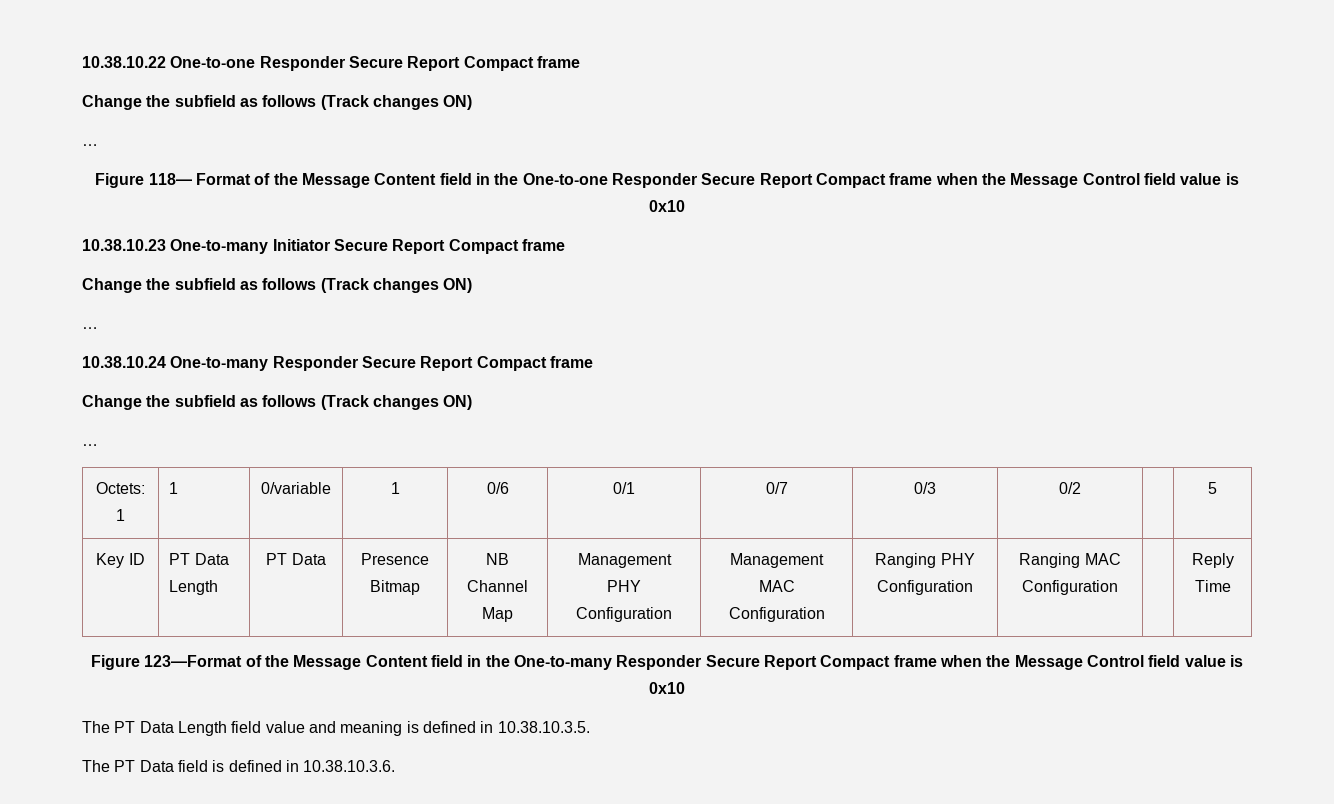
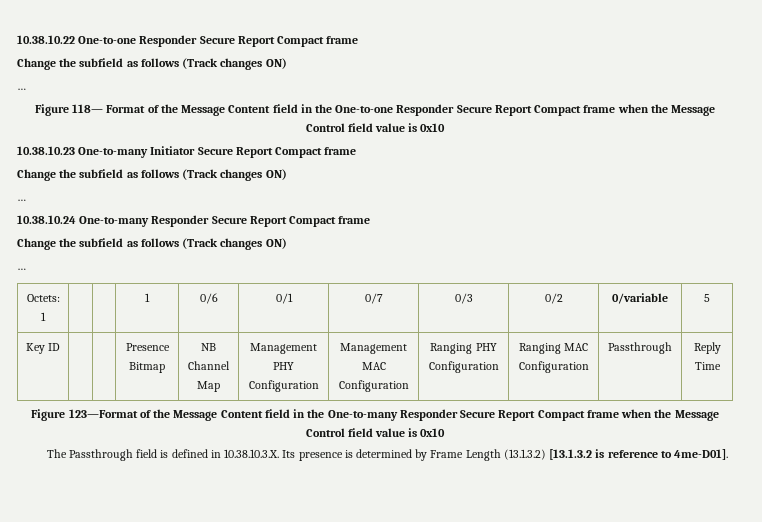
[169,482,179,494] [261,482,331,494] 1 | 0/variable -> (46, 316) |
(1081, 488) none -> [612,293,668,304] 0/variable
[169,553,229,565] [169,580,219,595] [266,553,326,565] PT Data Length | PT Data -> (61, 347) |
(1118, 587) none -> [608,342,672,354] Passthrough
[114,721,590,736] [82,760,396,772] PT Data Length field value and meaning is defined in 10.38.10.3.5. // The PT Data field is defined in 10.38.10.3.6. -> [68,449,729,461] Passthrough field is defined in 10.38.10.3.X. Its presence is determined by Frame Length (13.1.3.2) [13.1.3.2 is reference to 4me-D01].

